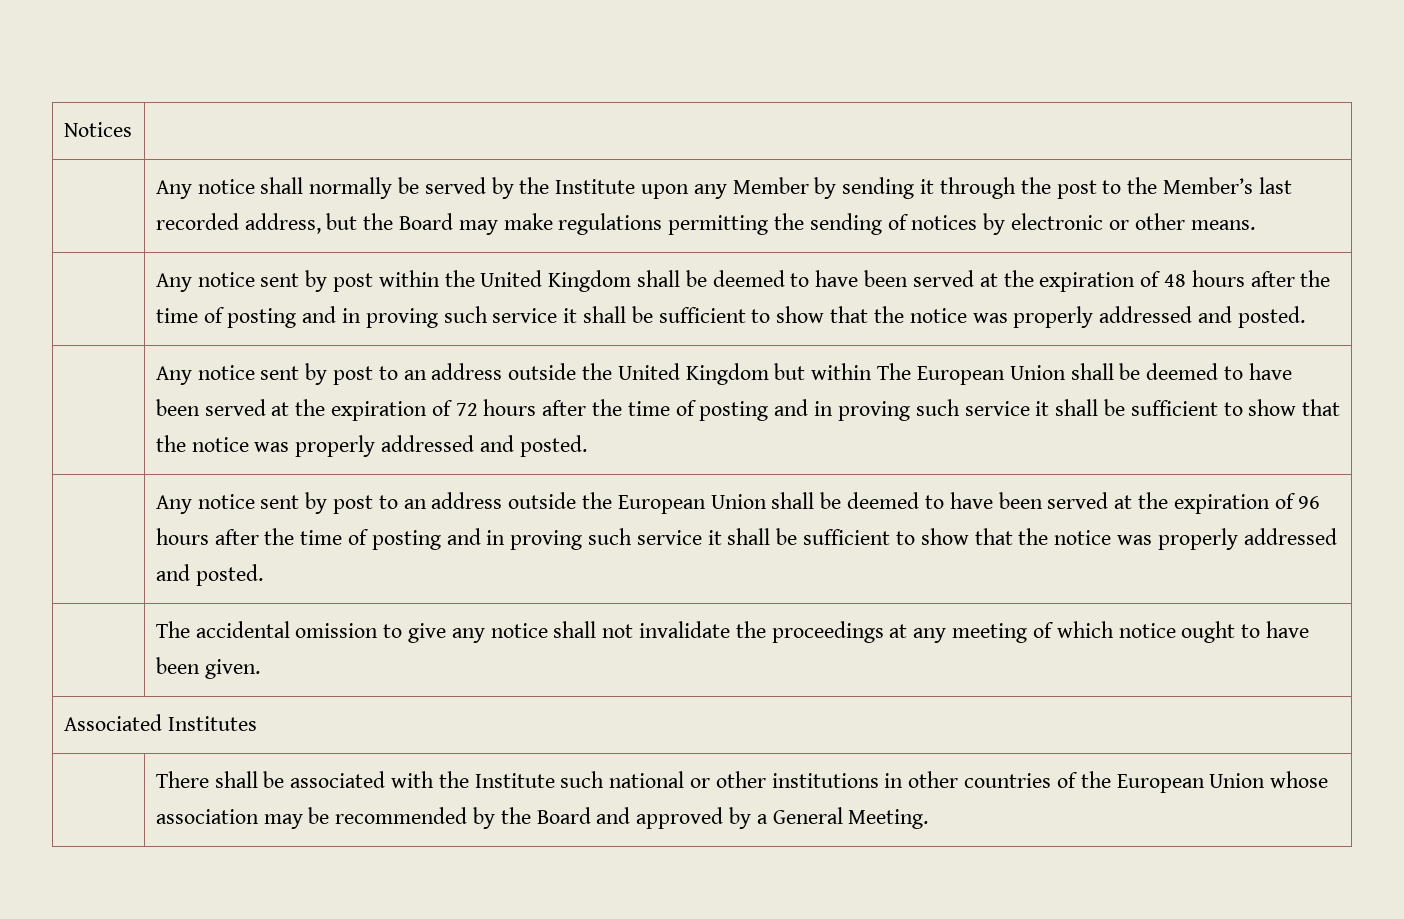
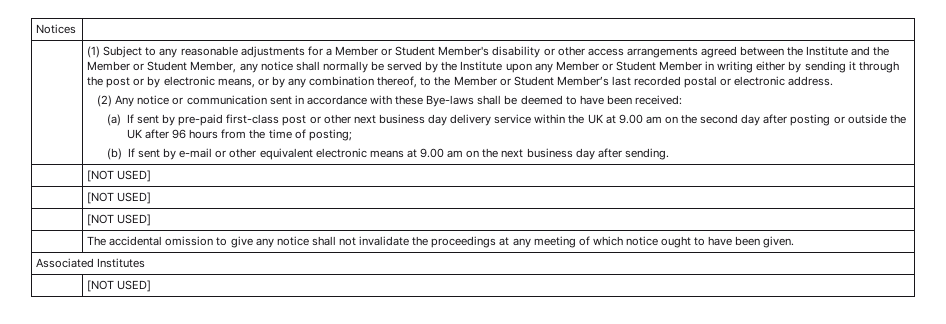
[155,180,192,199] Any -> [87,46,890,58] [87,61,258,73] (1) Subject to any reasonable adjustments for a Member or Student Member's disability or other access arrangements agreed between the Institute and the Member or Student Member, any
(809, 185) none -> [601,61,786,73] or Student Member in writing either
[1102,177,1292,194] [155,213,1255,235] [155,270,1331,292] [155,306,1305,328] [155,363,1292,385] [155,399,1341,421] [155,435,587,457] [155,492,1321,514] [155,528,1337,550] [155,564,263,586] to the Member’s last recorded address, but the Board may make regulations permitting the sending of notices by electronic or other means. // | Any notice sent by post within the United Kingdom shall be deemed to have been served at the expiration of 48 hours after the time of posting and in proving such service it shall be sufficient to show that the notice was properly addressed and posted. // | Any notice sent by post to an address outside the United Kingdom but within The European Union shall be deemed to have been served at the expiration of 72 hours after the time of posting and in proving such service it shall be sufficient to show that the notice was properly addressed and posted. // | Any notice sent by post to an address outside the European Union shall be deemed to have been served at the expiration of 96 hours after the time of posting and in proving such service it shall be sufficient to show that the notice was properly addressed and posted. -> [133,76,834,88] [97,95,682,107] [107,114,906,126] [126,129,352,141] [107,148,669,160] [87,170,152,182] [87,192,152,204] [87,214,152,226] or by electronic means, or by any combination thereof, to the Member or Student Member’s last recorded postal or electronic address. // (2) Any notice or communication sent in accordance with these Bye-laws shall be deemed to have been received: // (a) If sent by pre-paid first-class post or other next business day delivery service within the UK at 9.00 am on the second day after posting or outside the UK after 96 hours from the time of posting; // (b) If sent by e-mail or other equivalent electronic means at 9.00 am on the next business day after sending. // | [NOT USED] // | [NOT USED] // | [NOT USED]
[155,771,1329,793] [155,807,929,829] There shall be associated with the Institute such national or other institutions in other countries of the European Union whose association may be recommended by the Board and approved by a General Meeting. -> [87,280,152,292] [NOT USED]

